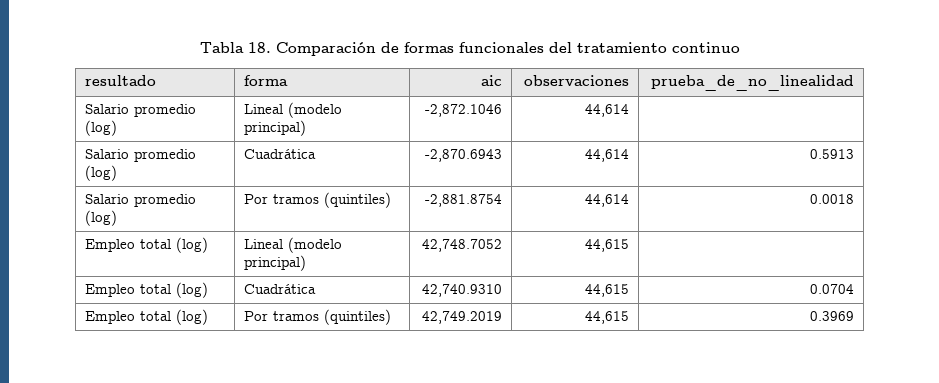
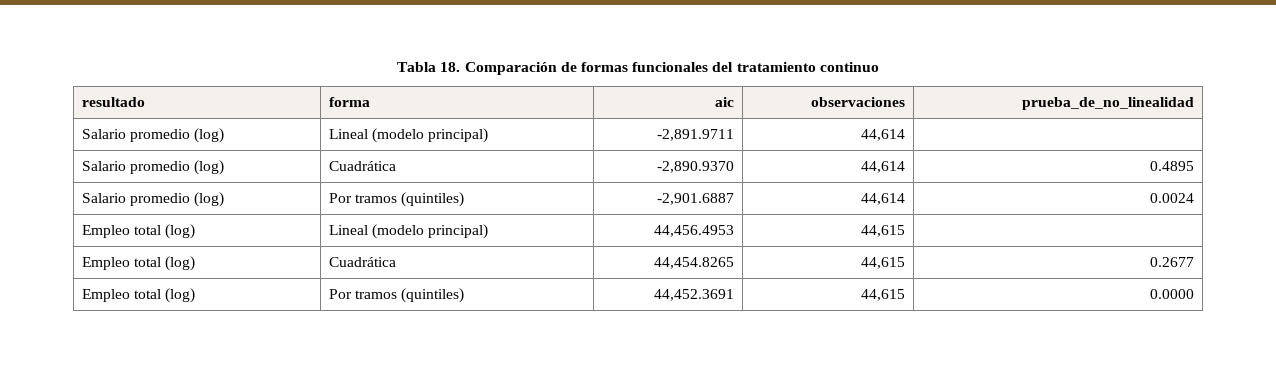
[424,104,502,117] -2,872.1046 -> [657,129,735,141] -2,891.9711
[424,149,502,162] [584,149,629,162] [809,149,854,159] -2,870.6943 | 44,614 | 0.5913 -> [657,161,735,173] [861,161,906,173] [1150,161,1195,171] -2,890.9370 | 44,614 | 0.4895
[424,194,502,207] [584,194,629,207] [809,194,854,204] -2,881.8754 | 44,614 | 0.0018 -> [657,193,735,205] [861,193,906,205] [1150,193,1195,203] -2,901.6887 | 44,614 | 0.0024
[421,239,502,252] 42,748.7052 -> [654,225,735,237] 44,456.4953
[421,284,502,297] [584,284,629,297] [809,284,854,294] 42,740.9310 | 44,615 | 0.0704 -> [654,257,735,269] [861,257,906,269] [1150,257,1195,267] 44,454.8265 | 44,615 | 0.2677
[421,311,502,324] [584,311,629,324] [809,311,854,321] 42,749.2019 | 44,615 | 0.3969 -> [654,289,735,301] [861,289,906,301] [1150,289,1195,299] 44,452.3691 | 44,615 | 0.0000

